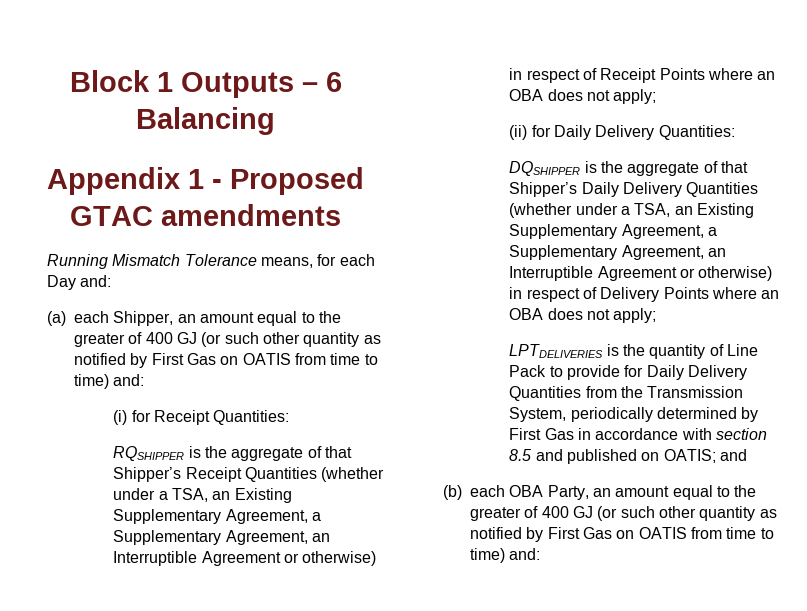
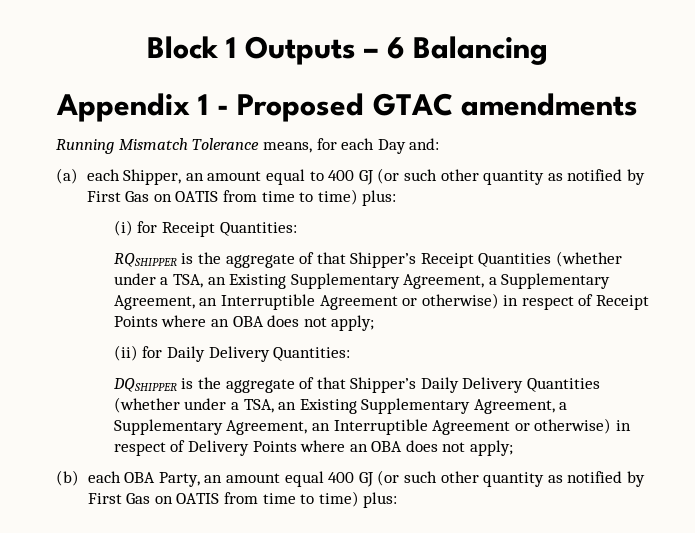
[319,311,342,323] [74,332,143,347] the greater of -> (324, 176) none
[113,374,145,386] and: -> [362,190,397,206] plus:
[509,344,759,359] [509,365,748,380] [509,386,744,401] [509,407,759,422] [509,428,768,440] [509,449,748,464] // LPTDELIVERIES is the quantity of Line Pack to provide for Daily Delivery Quantities from the Transmission System, periodically determined by First Gas in accordance with section 8.5 and published on OATIS; and -> (514, 448) none
[717,485,757,497] [470,506,539,521] to the greater of -> (324, 479) none
[509,548,541,560] and: -> [363,492,398,508] plus:

